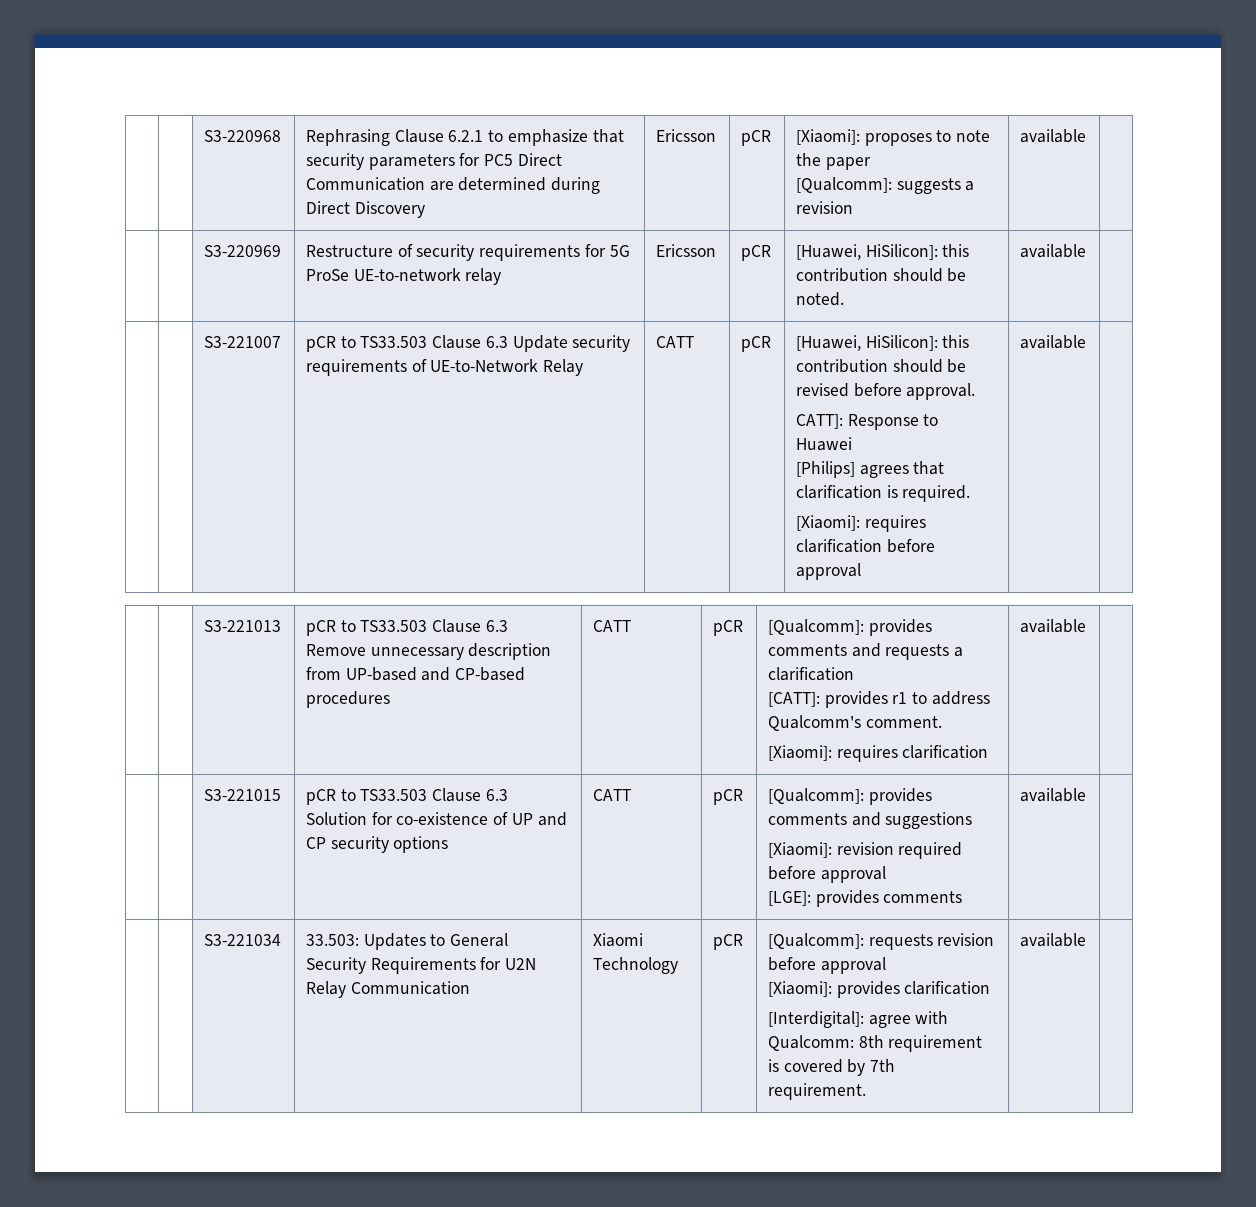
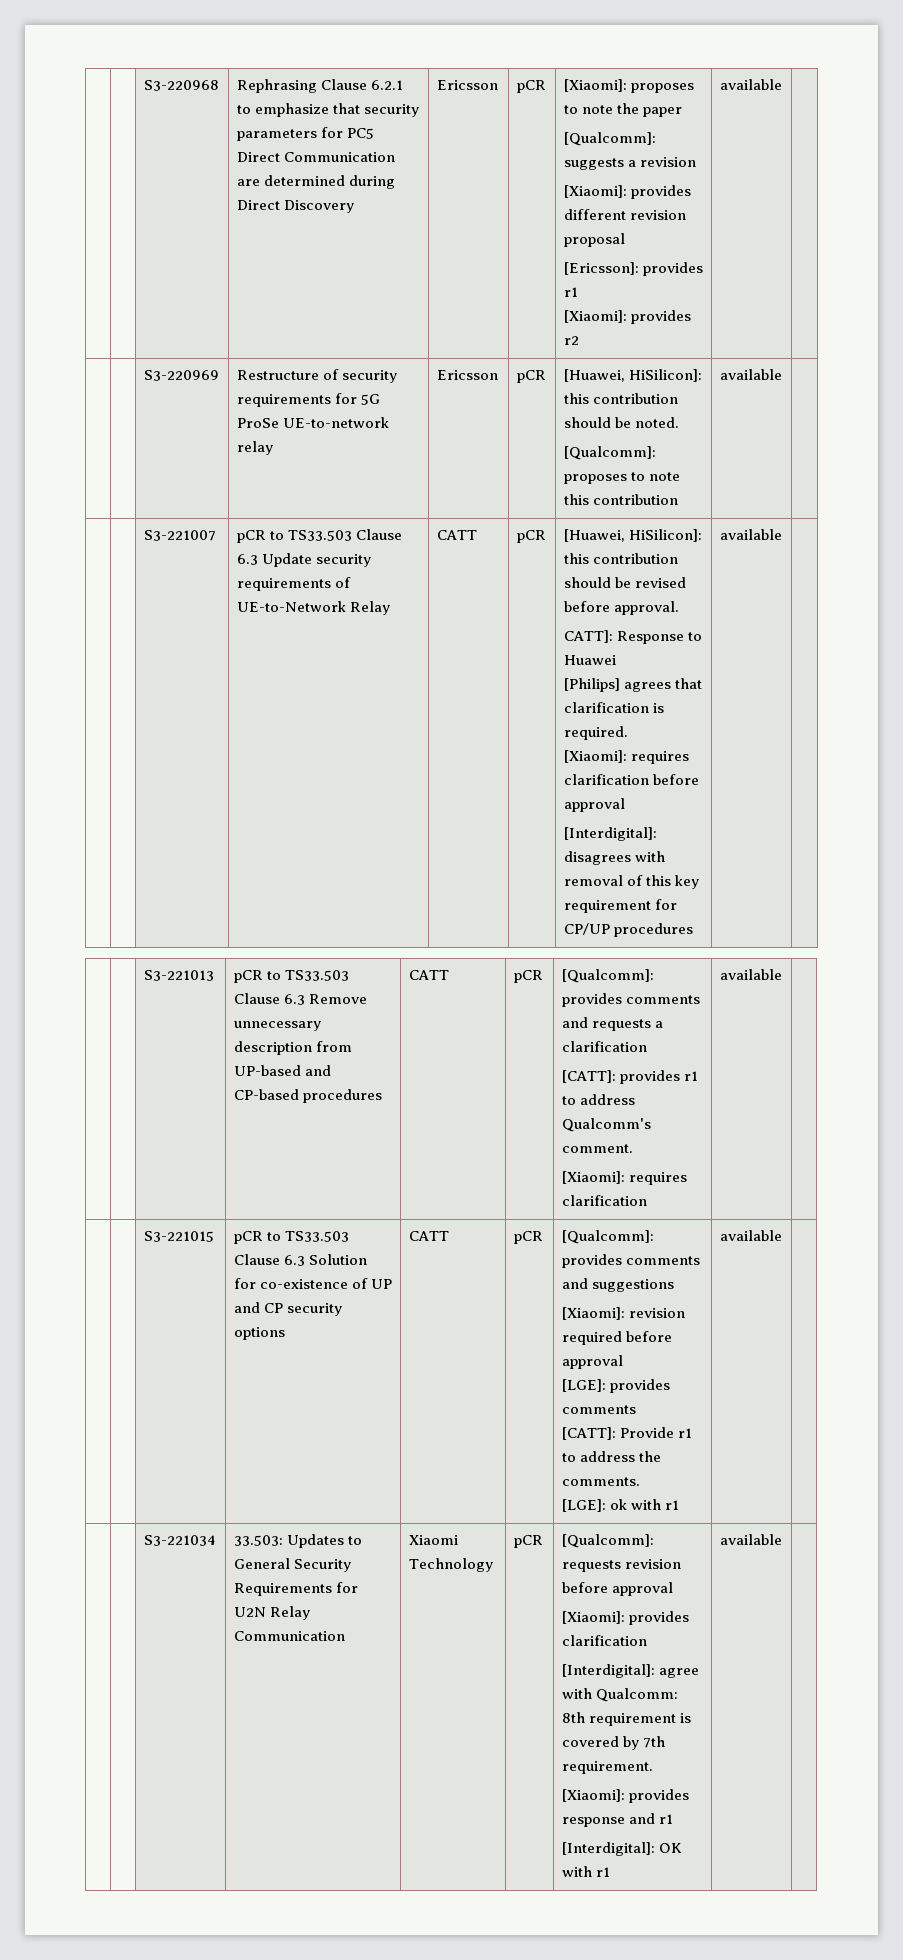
(853, 207) none -> [563,185,691,199] [563,209,686,220] [563,233,625,247] [563,262,703,276] [563,287,578,297] [563,310,691,324] [563,336,579,345] // [Xiaomi]: provides different revision proposal // [Ericsson]: provides r1 // [Xiaomi]: provides r2
(844, 299) none -> [563,446,656,460] [563,472,680,484] [563,494,678,505] // [Qualcomm]: proposes to note this contribution
(861, 571) none -> [563,827,657,841] [563,851,665,865] [563,875,699,889] [563,899,677,913] [563,923,693,937] // [Interdigital]: disagrees with removal of this key requirement for CP/UP procedures
(963, 897) none -> [561,1427,692,1440] [561,1451,661,1462] [561,1477,640,1486] [561,1499,679,1512] // [CATT]: Provide r1 to address the comments. // [LGE]: ok with r1
(866, 1091) none -> [561,1789,689,1803] [561,1813,673,1827] [561,1842,682,1856] [561,1866,610,1877] // [Xiaomi]: provides response and r1 // [Interdigital]: OK with r1

